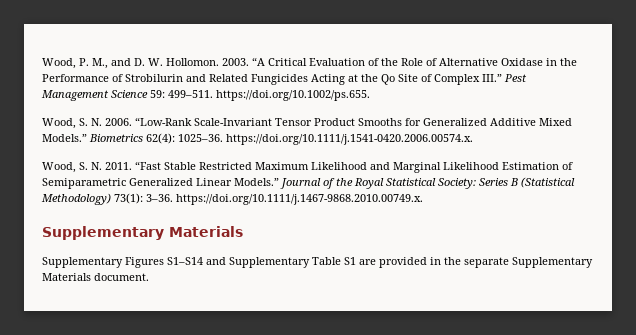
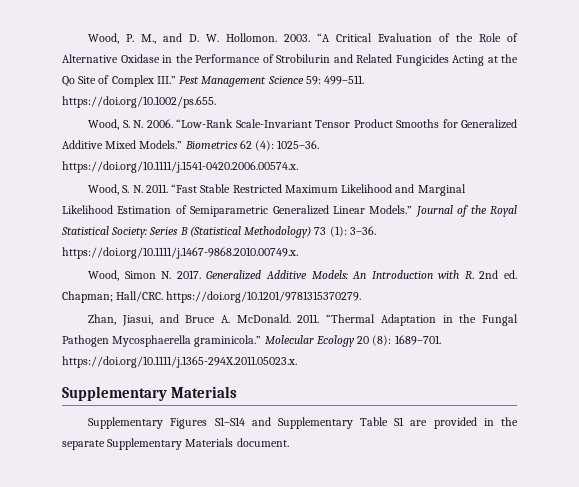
[146,133,175,144] 62(4): -> [239,140,275,151] 62 (4):
[114,193,143,204] 73(1): -> [314,226,347,237] 73 (1):
(423, 199) none -> [88,270,518,281] [62,291,362,303] [88,314,518,326] [62,335,441,347] [62,356,297,368] // Wood, Simon N. 2017. Generalized Additive Models: An Introduction with R. 2nd ed. Chapman; Hall/CRC. https://doi.org/10.1201/9781315370279. // Zhan, Jiasui, and Bruce A. McDonald. 2011. “Thermal Adaptation in the Fungal Pathogen Mycosphaerella graminicola.” Molecular Ecology 20 (8): 1689–701. https://doi.org/10.1111/j.1365-294X.2011.05023.x.

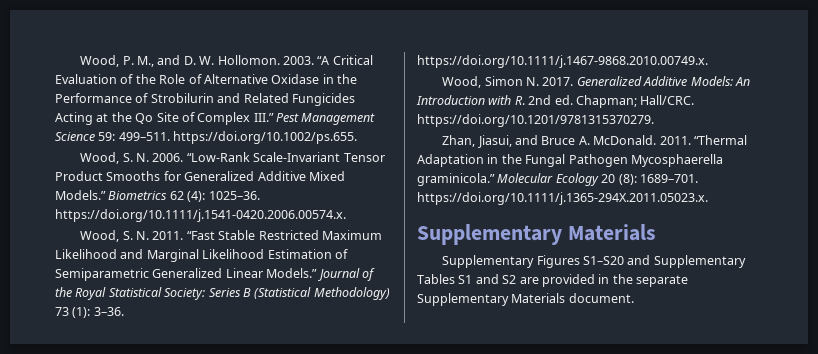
[214,417,245,426] S1–S14 -> [583,256,625,265] S1–S20
[360,417,405,426] Table S1 -> [417,274,517,284] Tables S1 and S2

